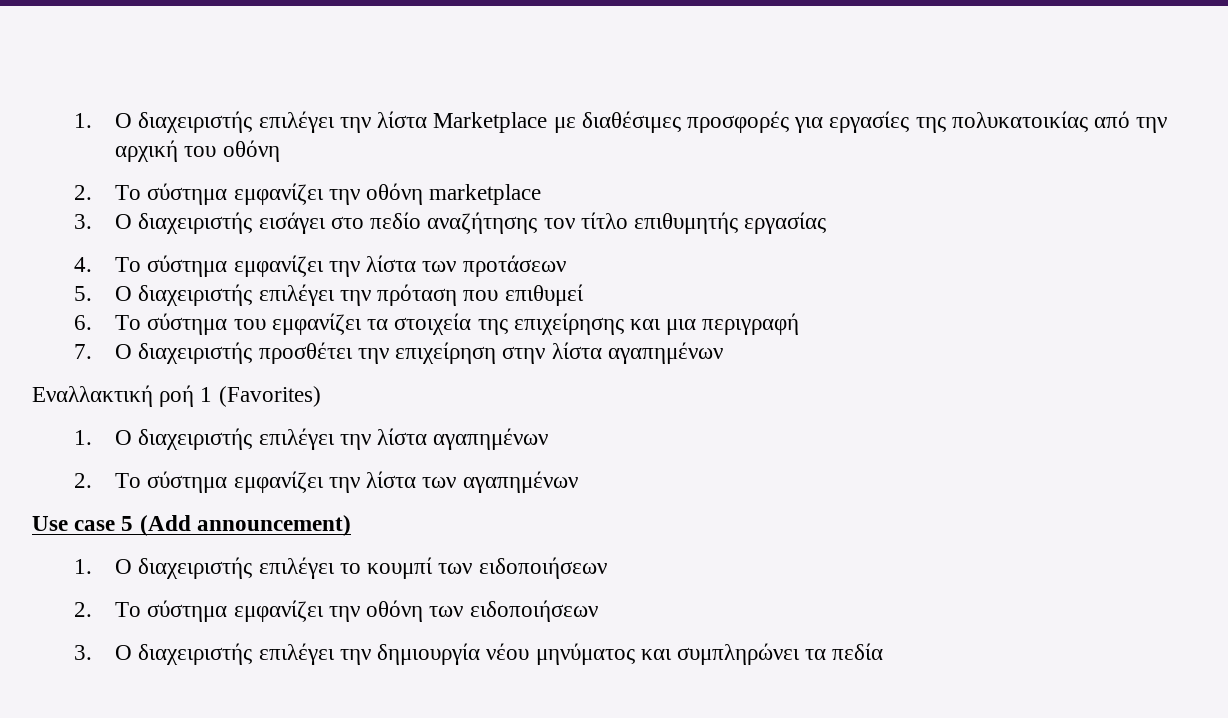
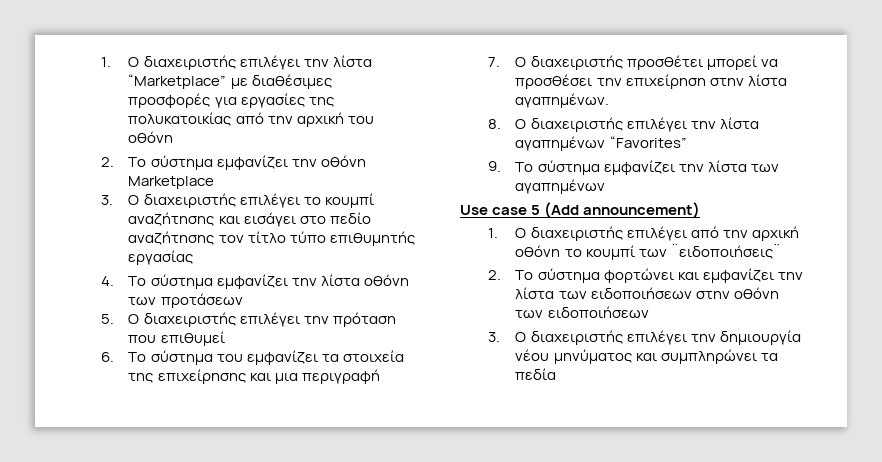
[73,111,548,133] 1. O διαχειριστής επιλέγει την λίστα Marketplace -> [100,55,372,70] [128,74,227,89] 1. O διαχειριστής επιλέγει την λίστα “Marketplace”
[429,184,542,205] [73,212,253,234] marketplace // 3. Ο διαχειριστής -> [128,176,215,189] [100,193,374,208] [128,212,240,226] Marketplace // 3. Ο διαχειριστής επιλέγει το κουμπί αναζήτησης και
(628, 220) none -> [289,231,326,243] τύπο
(417, 263) none -> [363,274,409,286] οθόνη
(353, 353) none -> [706,55,778,70] [515,74,593,89] μπορεί να προσθέσει
[607,342,723,364] [32,385,321,407] [73,430,92,445] αγαπημένων // Εναλλακτική ροή 1 (Favorites) // 1. -> [515,93,610,108] [487,119,501,129] αγαπημένων. // 8.
[73,473,92,488] // 2. -> [609,136,687,148] [487,161,501,172] “Favorites” // 9.
(335, 568) none -> [690,226,799,241] [515,245,561,257] από την αρχική οθόνη
[478,557,607,579] [73,600,360,622] ειδοποιήσεων // 2. Το σύστημα εμφανίζει την -> [670,244,781,259] [487,268,803,283] [515,287,730,299] ¨ειδοποιήσεις¨ // 2. Το σύστημα φορτώνει και εμφανίζει την λίστα των ειδοποιήσεων στην

